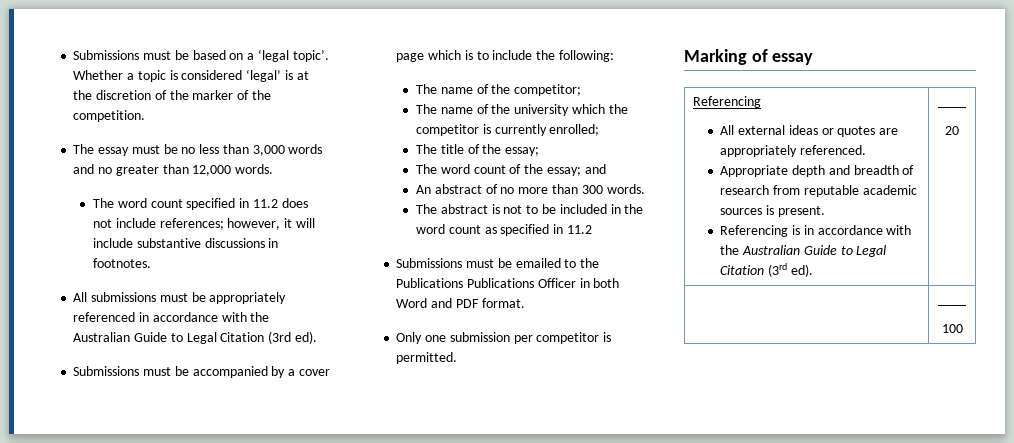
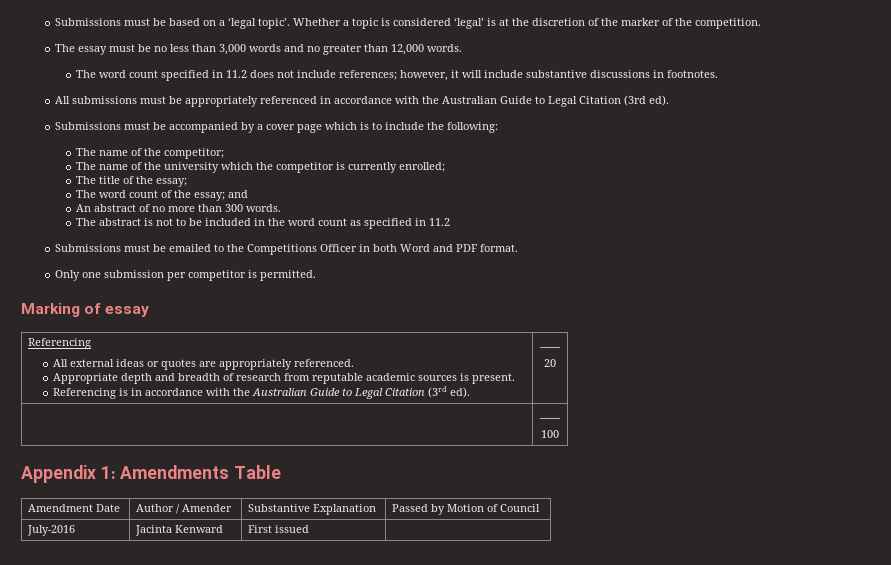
[396,278,535,288] Publications Publications -> [246,244,317,255] Competitions
(963, 328) none -> [21,465,282,483] [28,504,121,512] [136,504,233,514] [248,504,377,515] [392,504,541,515] [27,525,76,536] [135,525,224,536] [248,525,310,533] // Appendix 1: Amendments Table // Amendment Date | Author / Amender | Substantive Explanation | Passed by Motion of Council // July-2016 | Jacinta Kenward | First issued |

